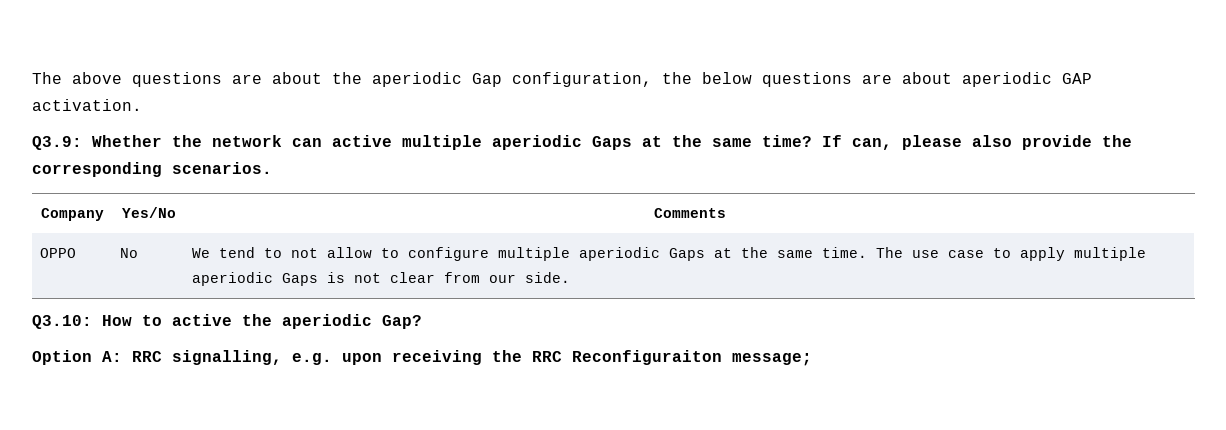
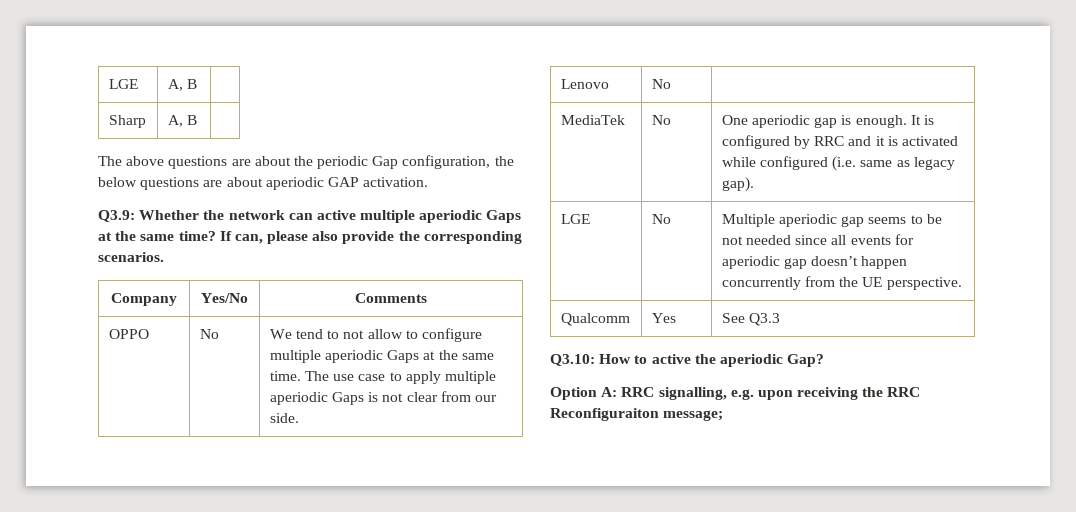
(32, 78) none -> [108,79,138,89] [167,79,197,91] [108,115,146,128] [167,115,197,127] LGE | A, B | // Sharp | A, B | //
[372,72,462,87] aperiodic -> [317,156,369,169] periodic
(571, 277) none -> [560,79,609,89] [651,79,671,89] [560,115,625,125] [651,115,671,125] [721,115,934,128] [721,135,958,149] [721,156,955,171] [721,177,754,192] [560,214,590,224] [651,214,671,224] [721,214,942,227] [721,234,914,245] [721,256,908,269] [721,276,962,290] [560,313,630,326] [651,313,676,323] [721,313,780,326] // Lenovo | No | // MediaTek | No | One aperiodic gap is enough. It is configured by RRC and it is activated while configured (i.e. same as legacy gap). // LGE | No | Multiple aperiodic gap seems to be not needed since all events for aperiodic gap doesn’t happen concurrently from the UE perspective. // Qualcomm | Yes | See Q3.3

